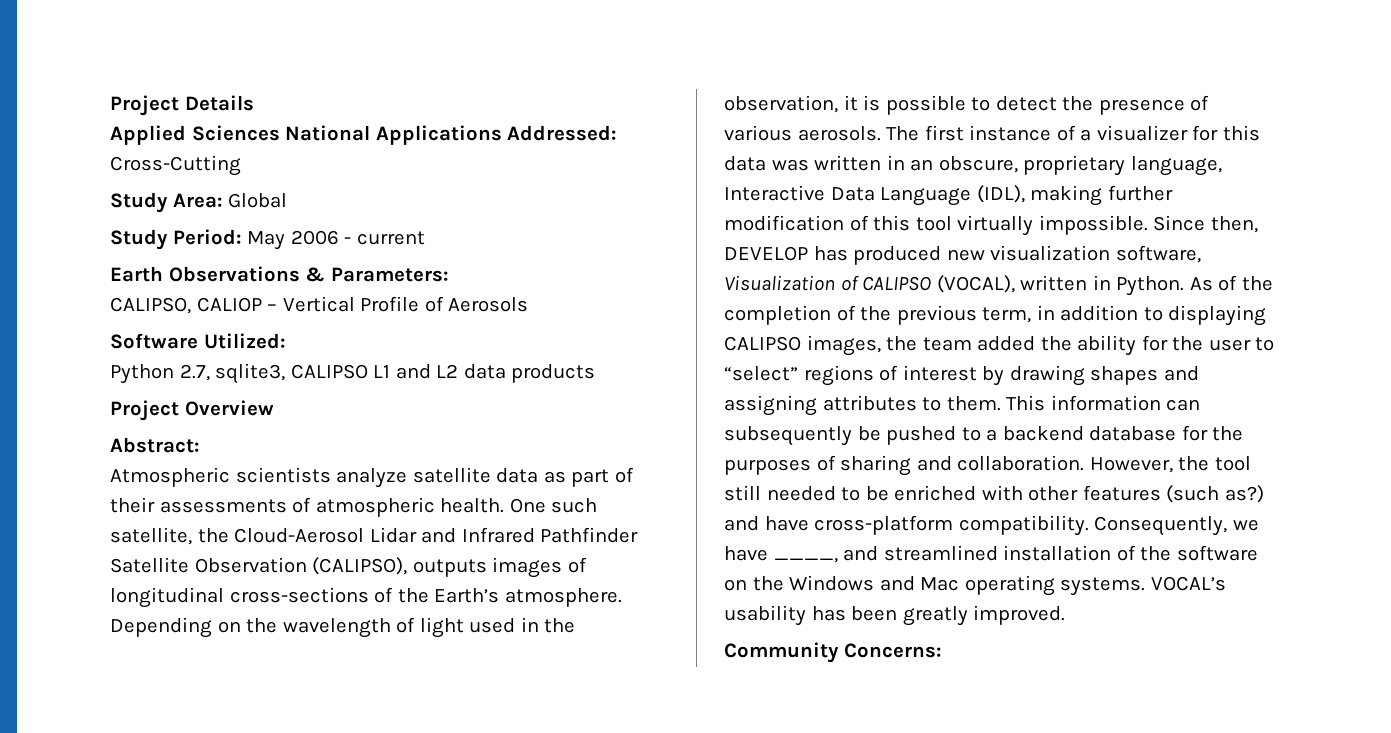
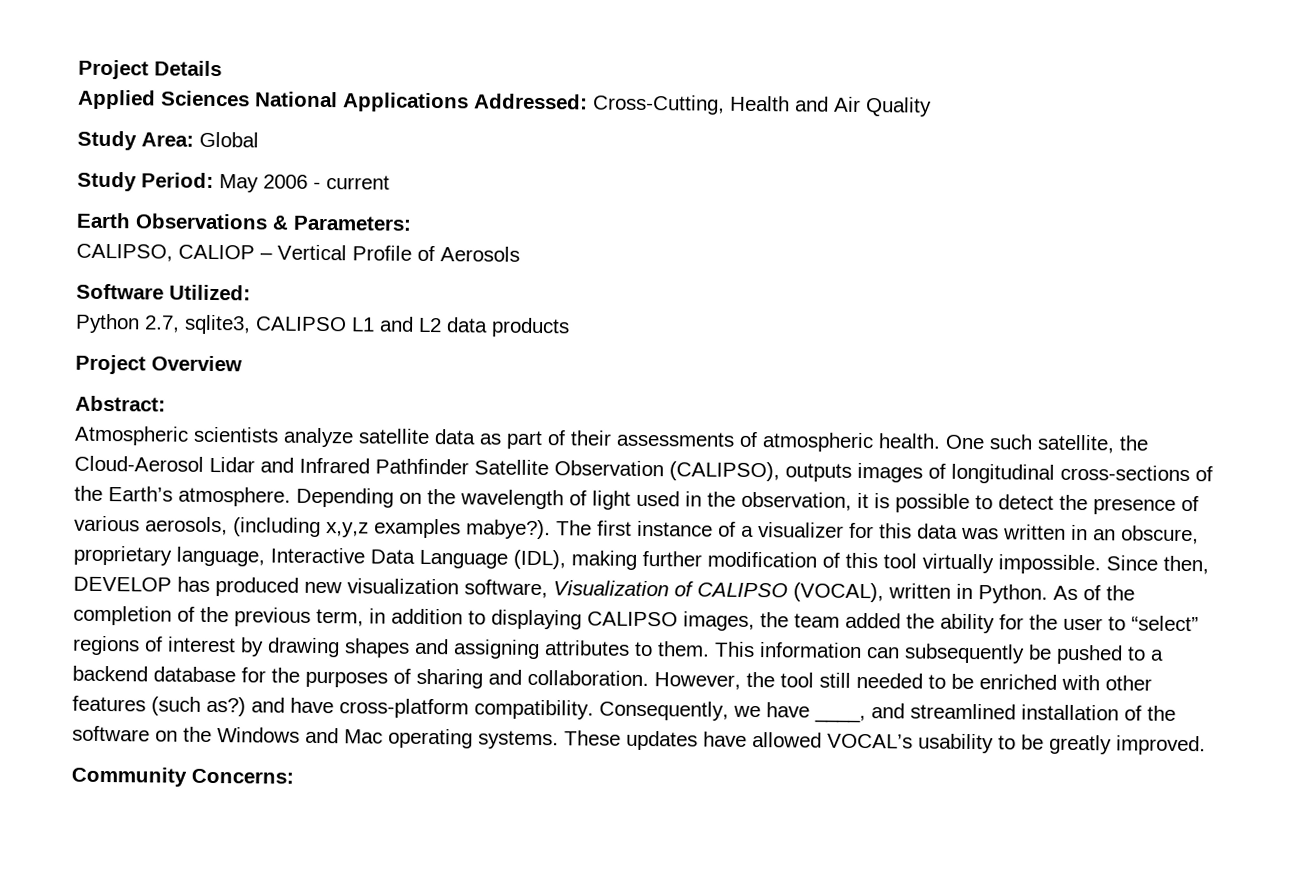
[110,155,241,176] Cross-Cutting -> [592,94,932,117] Cross-Cutting, Health and Air Quality
[797,126,881,141] aerosols. -> [145,516,551,540] aerosols, (including x,y,z examples mabye?).
[1150,576,1226,591] [724,605,898,626] VOCAL’s usability has been -> [564,730,1044,754] These updates have allowed VOCAL’s usability to be

